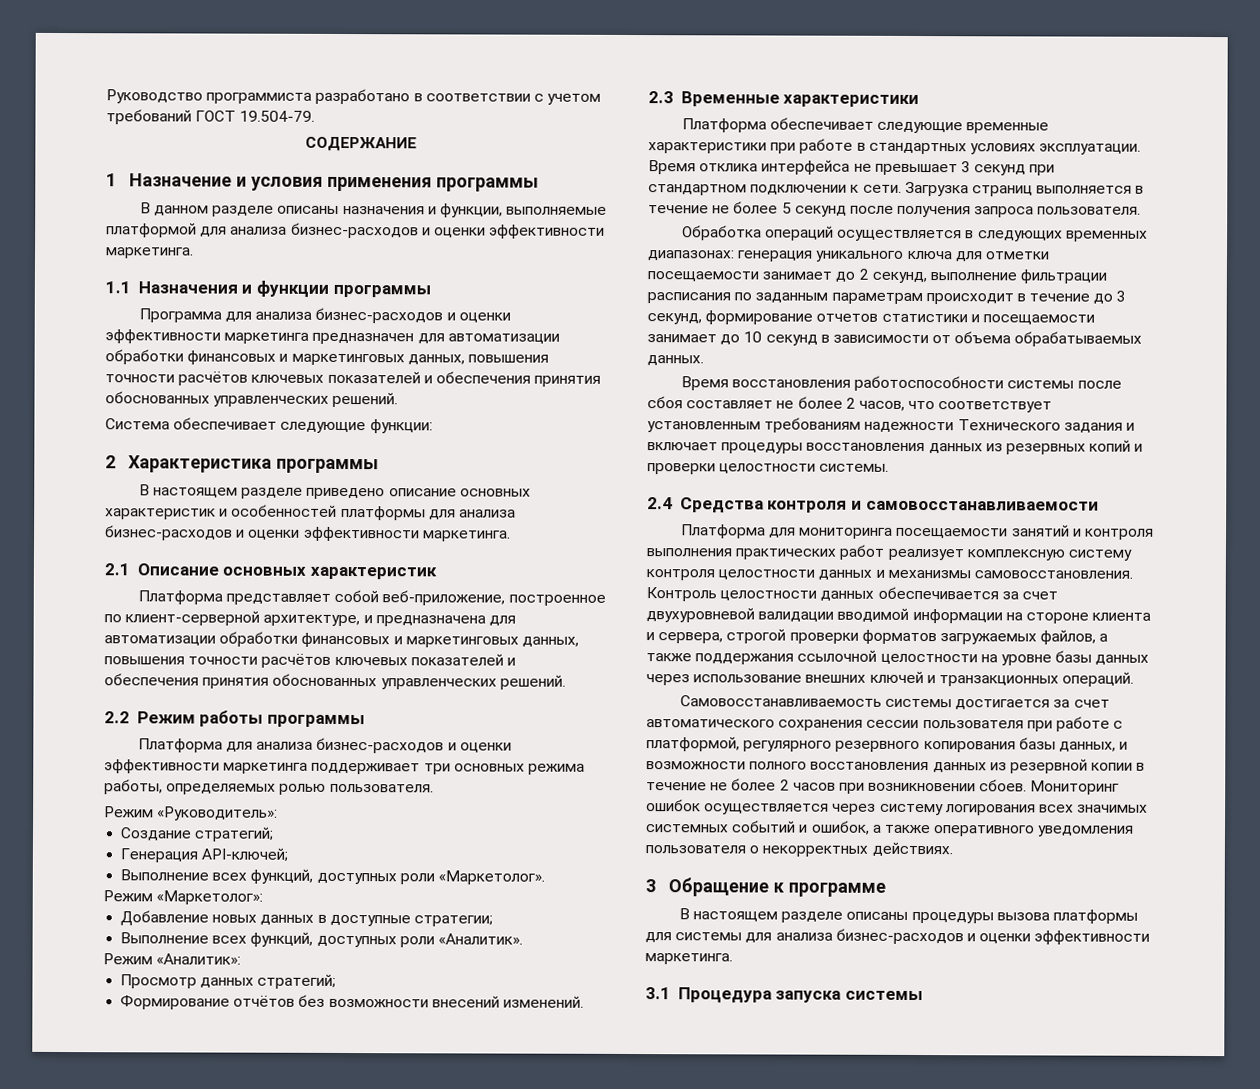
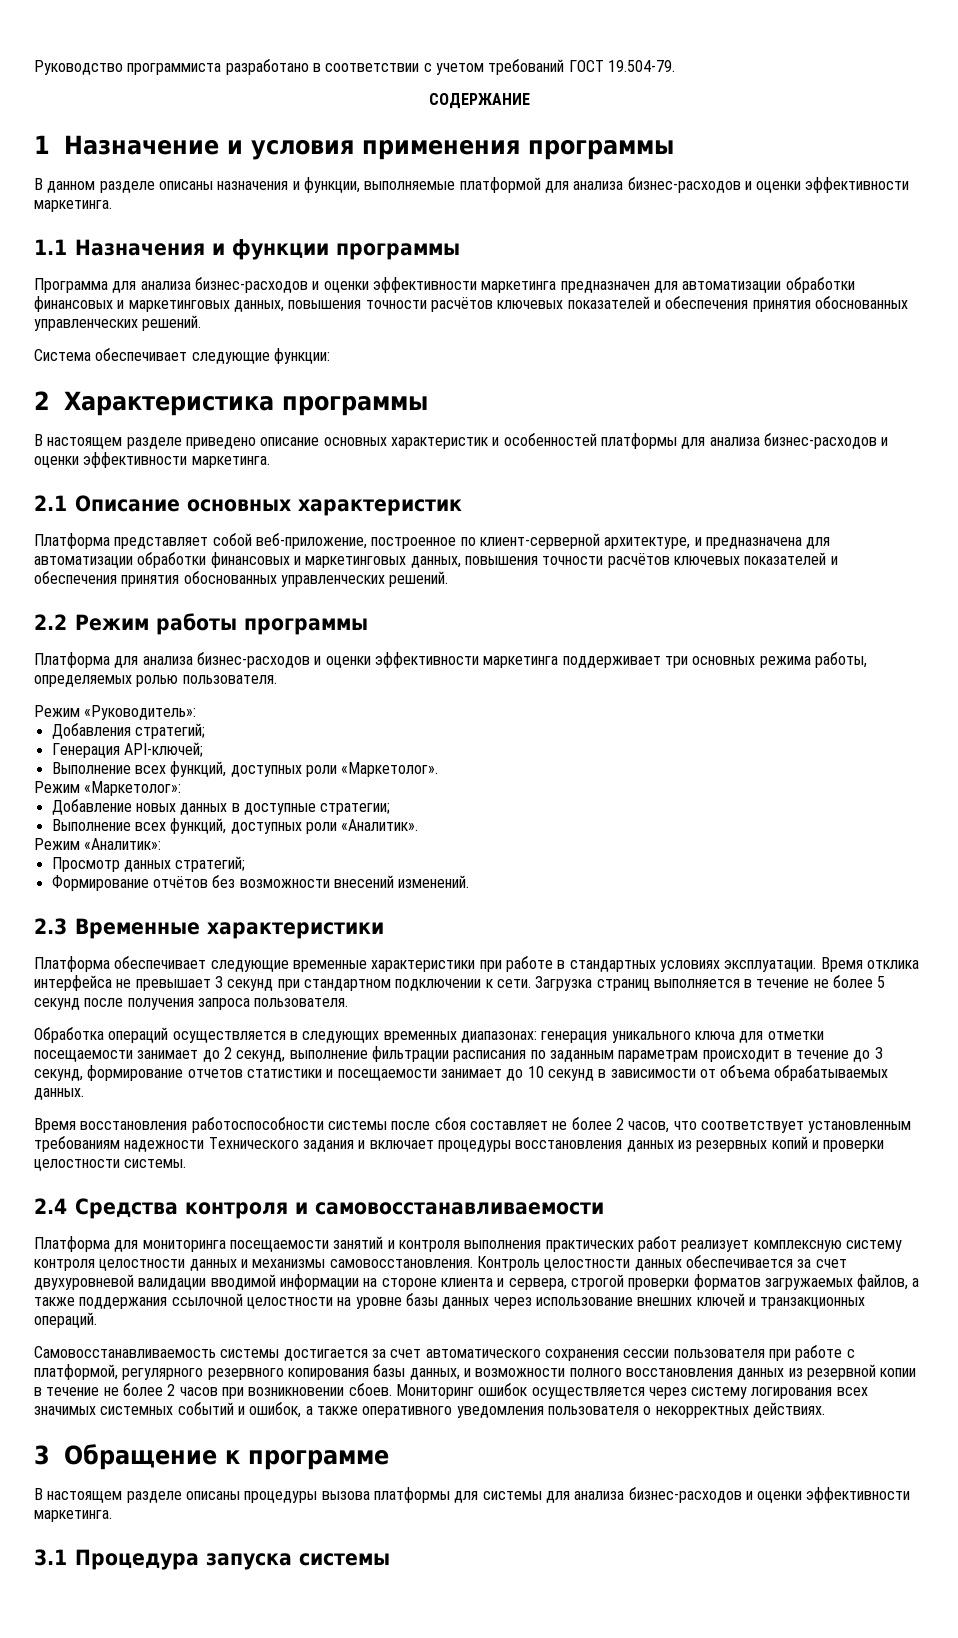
[120,827,193,841] Создание -> [51,723,131,739] Добавления

